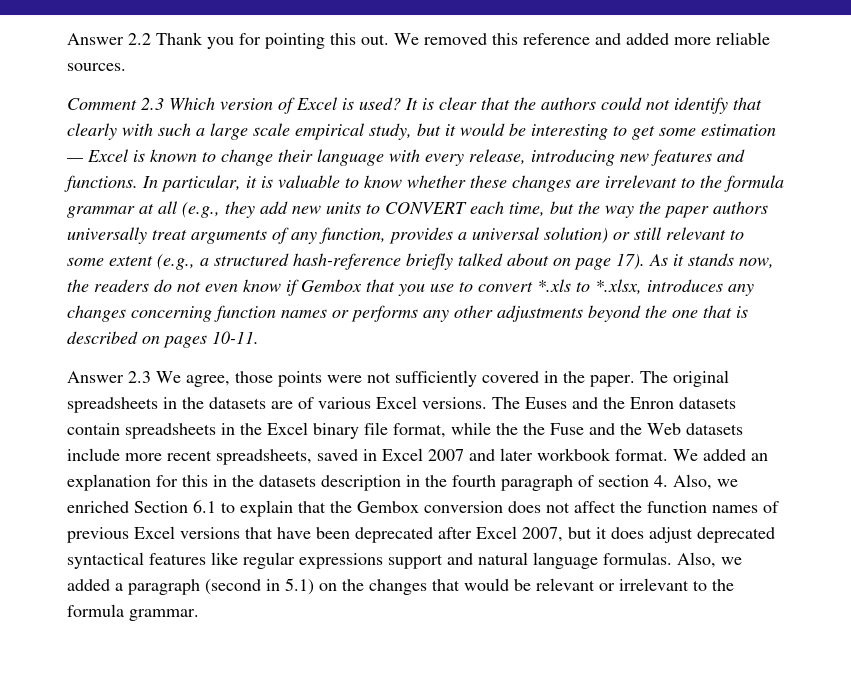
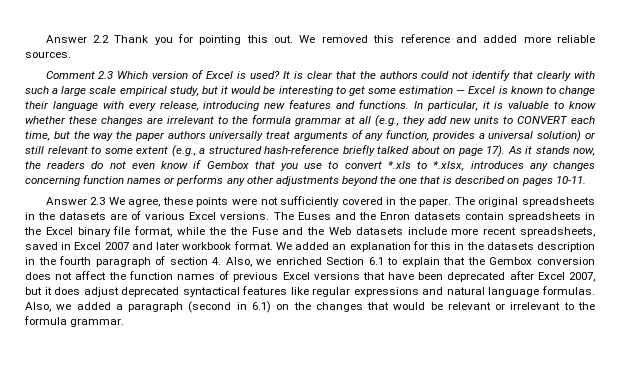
[235,371,273,383] those -> [162,197,193,205] these
[388,554,443,569] support -> (419, 292) none
[285,578,314,595] 5.1) -> [251,301,271,313] 6.1)

